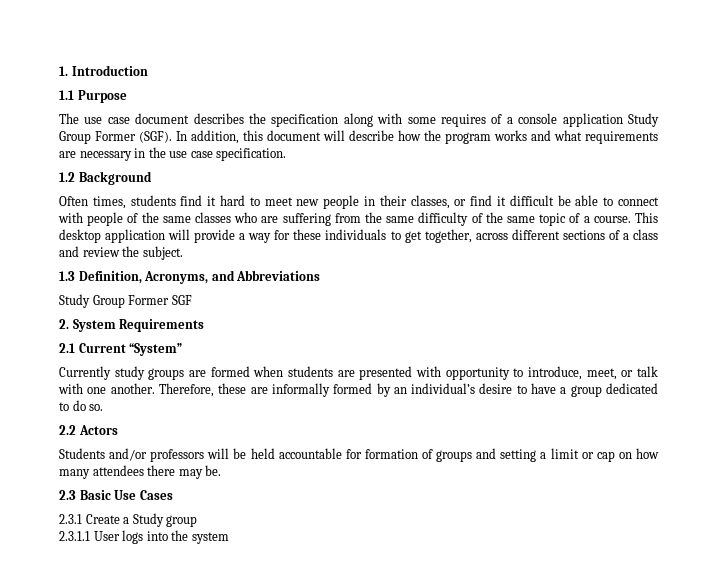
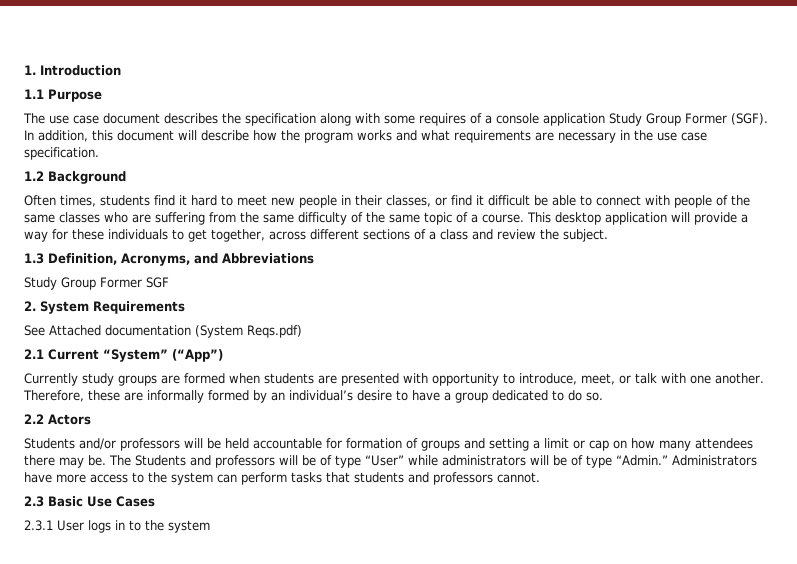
(205, 325) none -> [24,325,302,338] // See Attached documentation (System Reqs.pdf)
(183, 349) none -> [172,349,223,362] (“App”)
(222, 470) none -> [109,455,757,468] [24,472,540,485] The Students and professors will be of type “User” while administrators will be of type “Admin.” Administrators have more access to the system can perform tasks that students and professors cannot.
[85,513,198,527] [59,530,168,544] Create a Study group // 2.3.1.1 User logs into -> [57,520,141,533] User logs in to

